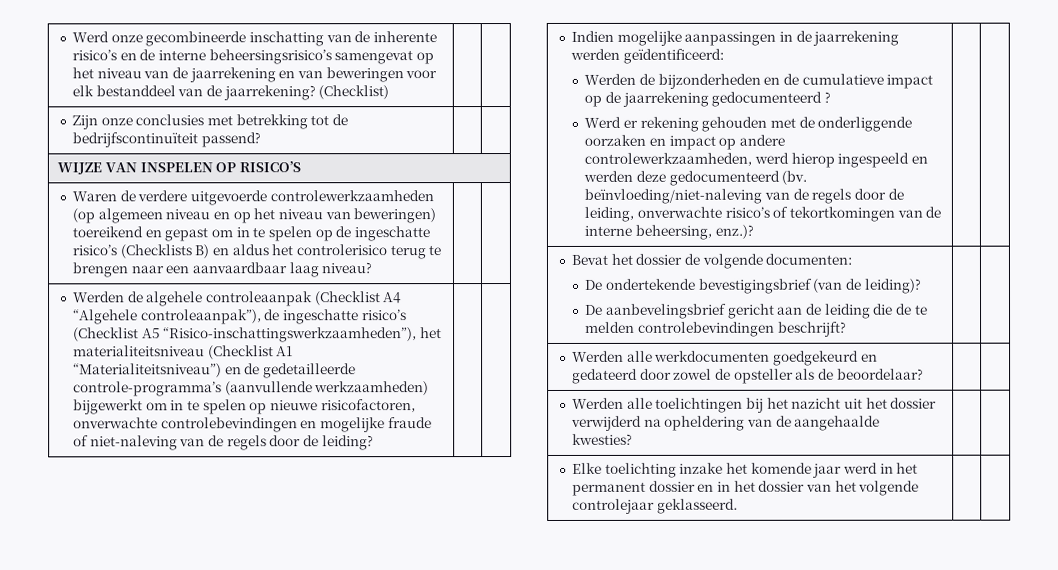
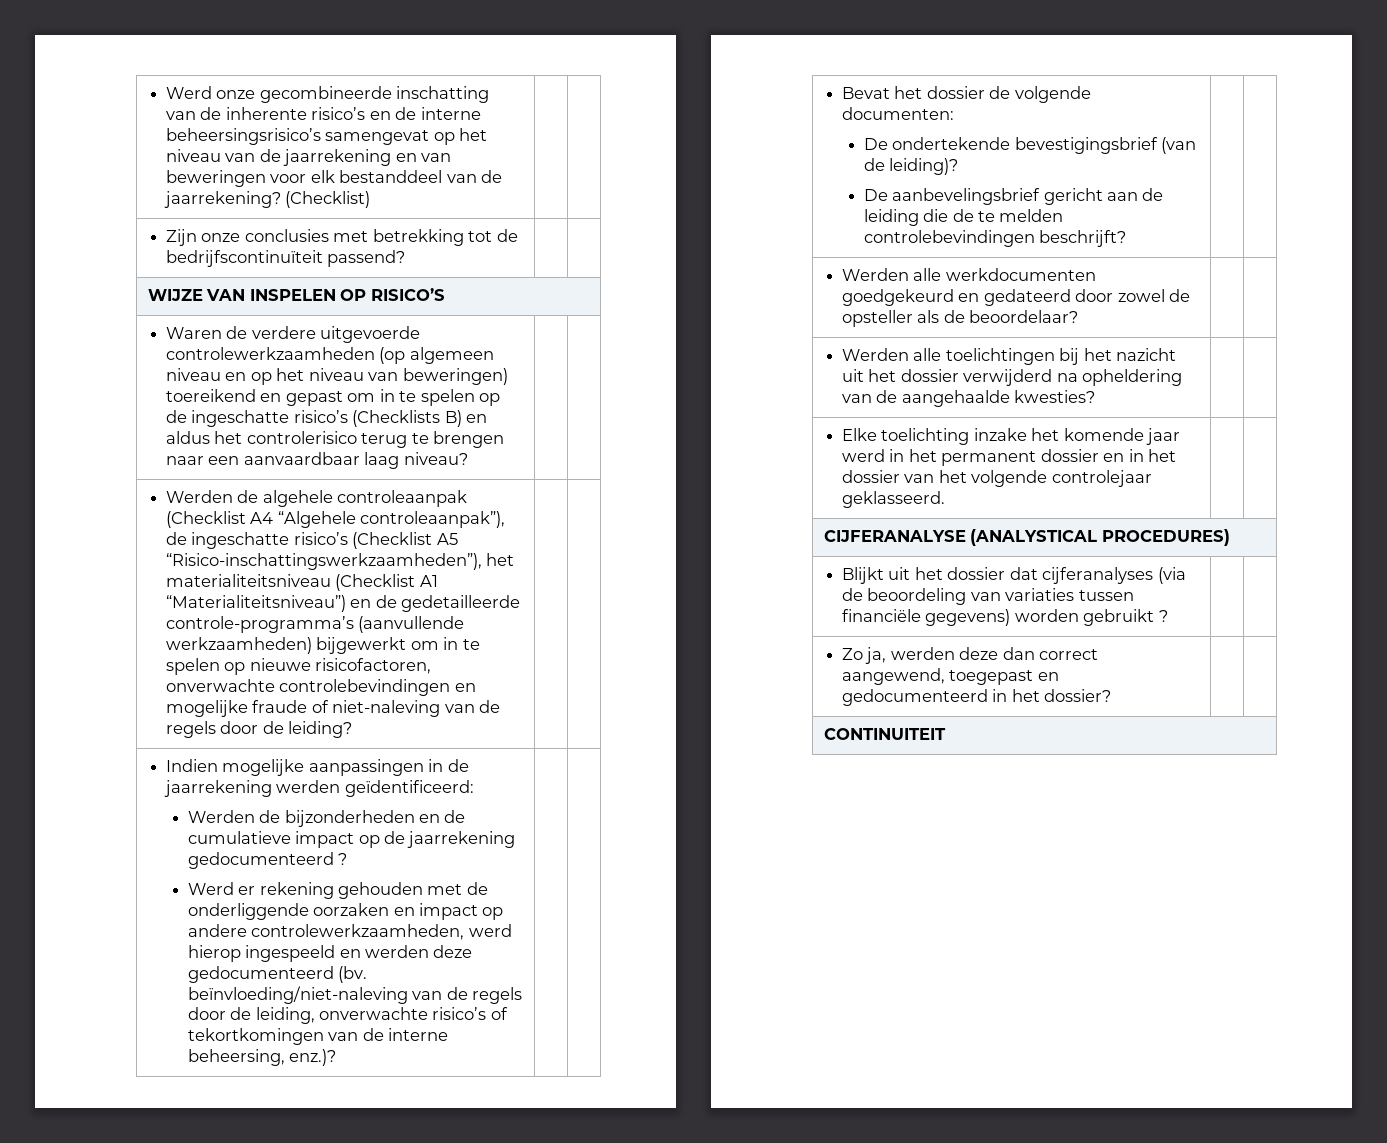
(738, 506) none -> [823,529,1230,546] [841,567,1186,584] [841,588,1134,605] [841,609,1168,626] [841,647,1099,664] [841,668,1059,685] [841,689,1112,706] [823,728,946,740] // CIJFERANALYSE (ANALYSTICAL PROCEDURES) // Blijkt uit het dossier dat cijferanalyses (via de beoordeling van variaties tussen financiële gegevens) worden gebruikt ? | | // Zo ja, werden deze dan correct aangewend, toegepast en gedocumenteerd in het dossier? | | // CONTINUITEIT

